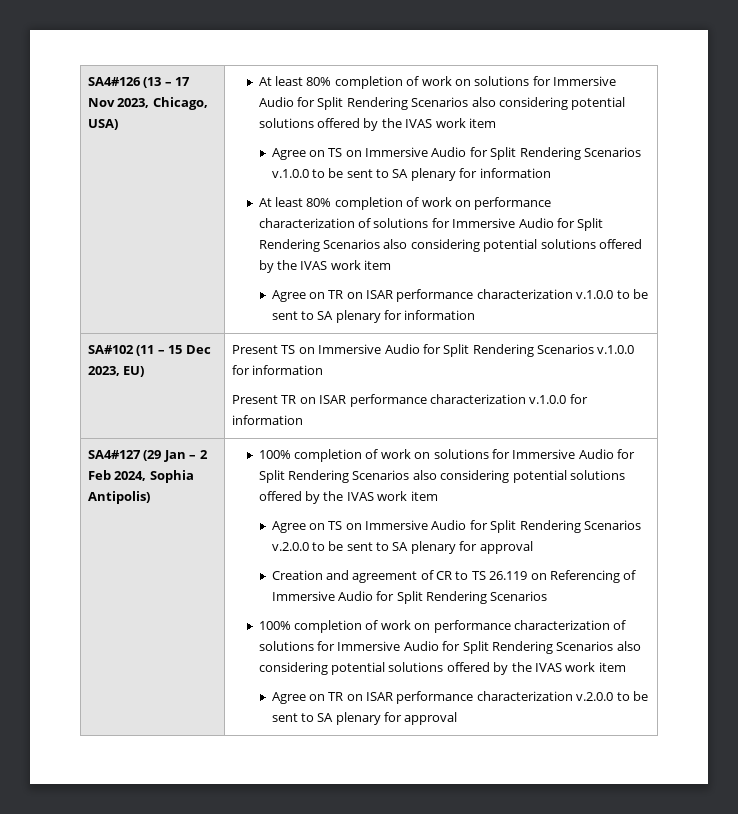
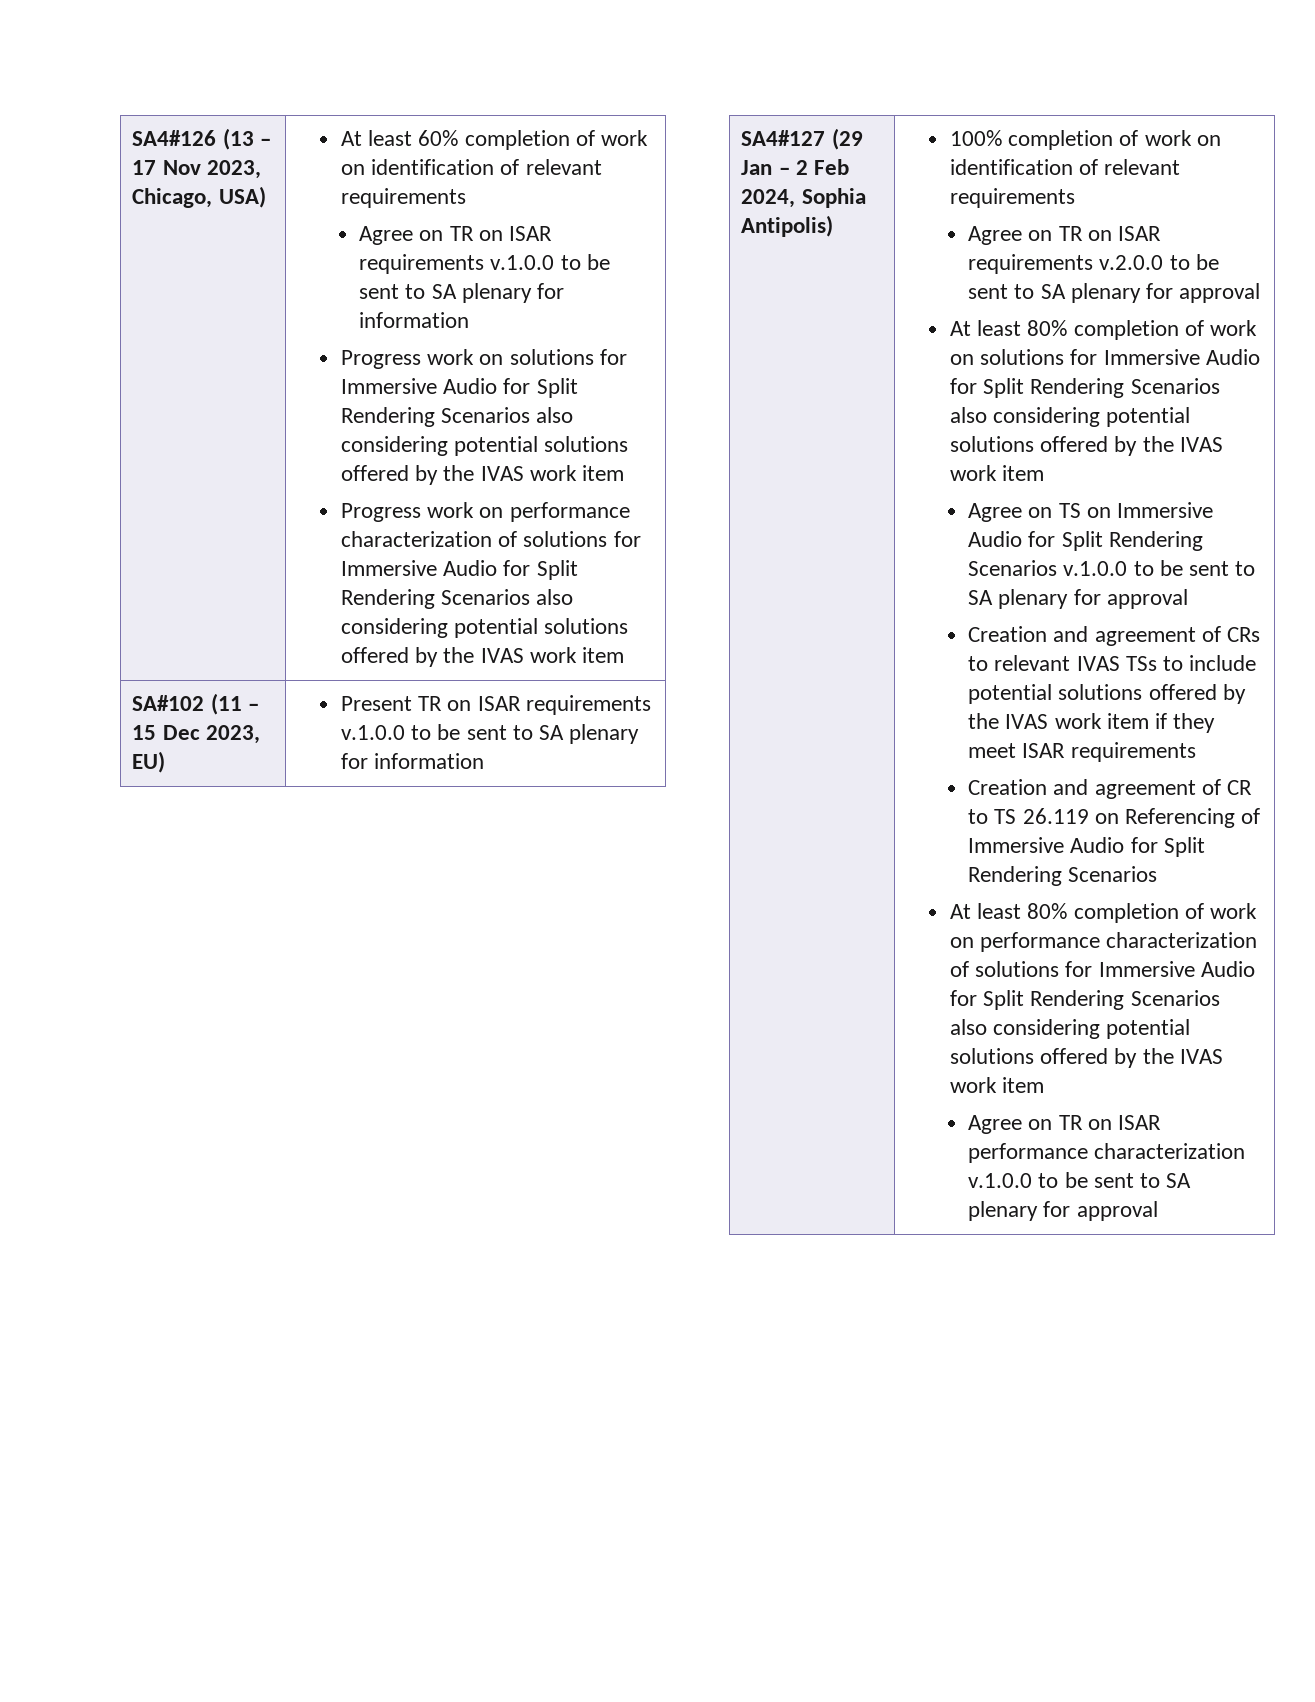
(304, 81) none -> [418,130,648,150] [340,159,602,175] [340,188,466,208] [359,226,553,245] [359,254,610,274] [359,283,565,303] [359,312,470,328] [340,349,627,369] [340,378,578,398] [340,407,574,427] [340,436,629,456] [340,465,624,485] [340,502,630,522] [340,531,641,547] [340,560,578,580] [340,589,574,609] [340,618,629,638] [340,647,624,667] [132,693,259,715] [132,725,260,744] [132,751,166,773] [340,695,651,715] [340,724,640,744] [340,753,485,769] [741,128,863,150] [741,159,849,175] [741,188,866,208] [741,215,834,237] [949,130,1221,150] [949,159,1181,175] [949,188,1075,208] [968,226,1162,245] [968,254,1219,274] [968,283,1261,303] [949,320,1022,336] 60% completion of work on identification of relevant requirements // Agree on TR on ISAR requirements v.1.0.0 to be sent to SA plenary for information // Progress work on solutions for Immersive Audio for Split Rendering Scenarios also considering potential solutions offered by the IVAS work item // Progress work on performance characterization of solutions for Immersive Audio for Split Rendering Scenarios also considering potential solutions offered by the IVAS work item // SA#102 (11 – 15 Dec 2023, EU) | Present TR on ISAR requirements v.1.0.0 to be sent to SA plenary for information // SA4#127 (29 Jan – 2 Feb 2024, Sophia Antipolis) | 100% completion of work on identification of relevant requirements // Agree on TR on ISAR requirements v.2.0.0 to be sent to SA plenary for approval // At least
[479,168,551,178] information -> [1106,589,1188,609] [968,626,1261,646] [968,655,1257,671] [968,684,1246,704] [968,713,1216,733] [968,742,1196,762] [968,779,1253,799] [968,808,1261,828] [968,837,1205,857] [968,866,1158,886] approval // Creation and agreement of CRs to relevant IVAS TSs to include potential solutions offered by the IVAS work item if they meet ISAR requirements // Creation and agreement of CR to TS 26.119 on Referencing of Immersive Audio for Split Rendering Scenarios
[404,310,476,320] [88,345,211,356] [88,366,145,377] [232,344,635,357] [232,365,324,375] [232,394,588,407] [232,415,304,425] [88,450,208,462] [88,470,194,483] [88,491,151,504] [258,449,636,462] [258,470,625,483] [258,491,438,504] [271,520,641,533] [271,541,533,554] [271,570,637,583] [271,591,548,604] [258,620,627,633] [258,641,641,654] [258,662,626,675] [271,691,648,704] [271,712,403,725] information // SA#102 (11 – 15 Dec 2023, EU) | Present TS on Immersive Audio for Split Rendering Scenarios v.1.0.0 for information // Present TR on ISAR performance characterization v.1.0.0 for information // SA4#127 (29 Jan – 2 Feb 2024, Sophia Antipolis) | 100% completion of work on solutions for Immersive Audio for Split Rendering Scenarios also considering potential solutions offered by the IVAS work item // Agree on TS on Immersive Audio for Split Rendering Scenarios v.2.0.0 to be sent to SA plenary for approval // Creation and agreement of CR to TS 26.119 on Referencing of Immersive Audio for Split Rendering Scenarios // 100% completion of work on performance characterization of solutions for Immersive Audio for Split Rendering Scenarios also considering potential solutions offered by the IVAS work item // Agree on TR on ISAR performance characterization v.2.0.0 to be sent to SA plenary for -> (1071, 1209) none

